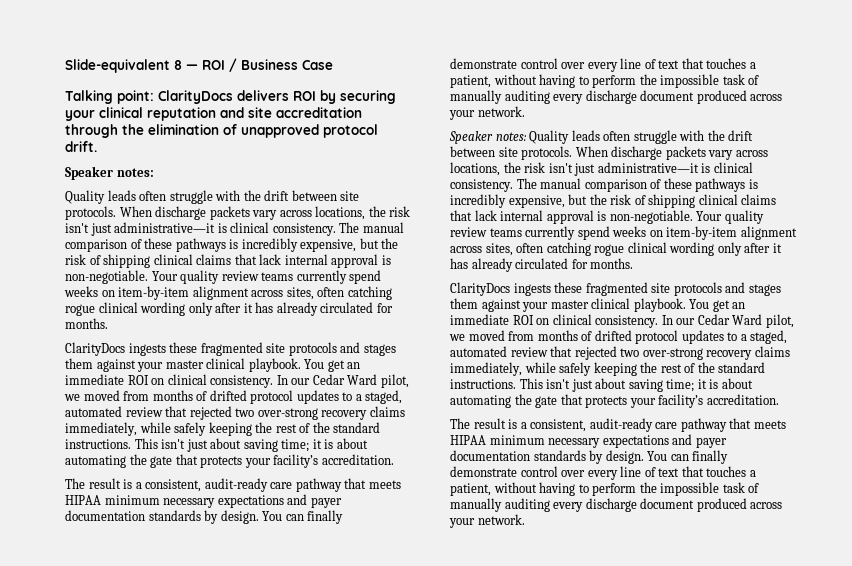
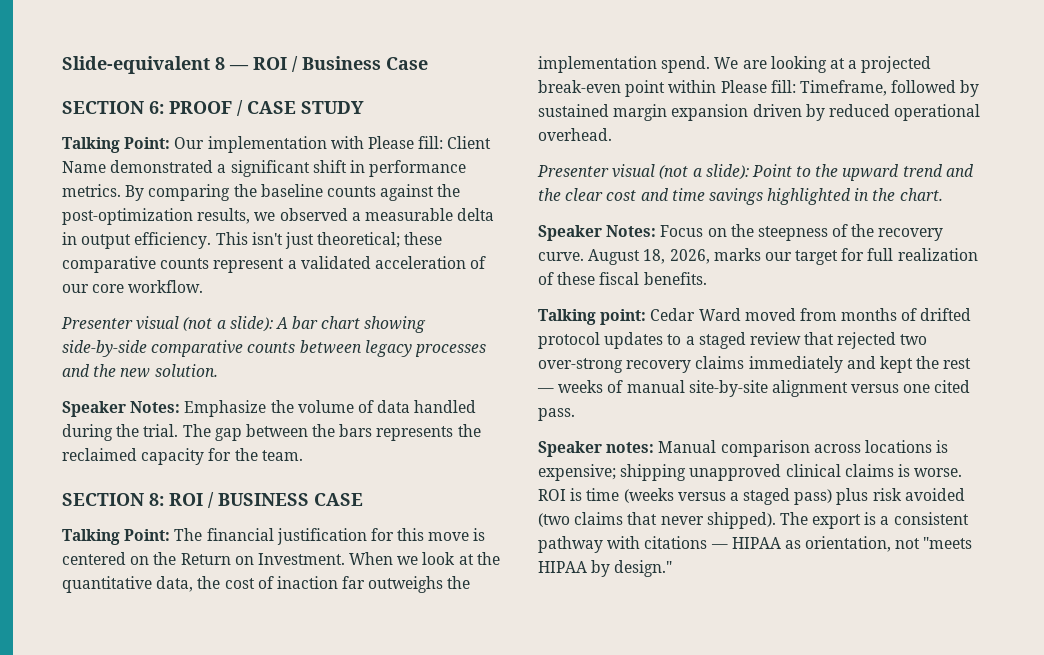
[65,90,396,104] [65,107,362,121] [65,124,378,138] [65,141,97,152] [65,166,154,180] [65,190,360,204] [65,206,411,220] [65,222,404,236] [65,238,399,252] [65,254,391,268] [65,270,382,284] [64,286,392,300] [65,302,393,316] [65,318,108,329] [65,342,396,356] [65,358,361,372] [65,374,409,388] [64,390,403,404] [65,406,405,420] [65,422,381,436] [65,438,368,452] [65,454,394,468] [65,478,401,492] [65,494,342,508] [65,510,344,524] [450,58,756,72] [450,74,760,88] [450,90,783,104] [449,106,525,120] [449,130,754,144] [450,146,768,160] [450,162,753,176] [450,178,758,192] [450,194,777,208] [450,210,764,224] [450,226,797,240] [450,242,782,256] [450,258,634,272] [450,282,781,296] [450,298,746,312] [450,314,794,328] [449,330,788,344] [450,346,790,360] [450,362,766,376] [450,378,753,392] [450,394,779,408] [450,418,786,432] [450,434,727,448] [450,450,729,464] [450,466,756,480] [450,482,760,496] [450,498,783,512] [449,514,525,528] Talking point: ClarityDocs delivers ROI by securing your clinical reputation and site accreditation through the elimination of unapproved protocol drift. // Speaker notes: // Quality leads often struggle with the drift between site protocols. When discharge packets vary across locations, the risk isn't just administrative—it is clinical consistency. The manual comparison of these pathways is incredibly expensive, but the risk of shipping clinical claims that lack internal approval is non-negotiable. Your quality review teams currently spend weeks on item-by-item alignment across sites, often catching rogue clinical wording only after it has already circulated for months. // ClarityDocs ingests these fragmented site protocols and stages them against your master clinical playbook. You get an immediate ROI on clinical consistency. In our Cedar Ward pilot, we moved from months of drifted protocol updates to a staged, automated review that rejected two over-strong recovery claims immediately, while safely keeping the rest of the standard instructions. This isn't just about saving time; it is about automating the gate that protects your facility’s accreditation. // The result is a consistent, audit-ready care pathway that meets HIPAA minimum necessary expectations and payer documentation standards by design. You can finally demonstrate control over every line of text that touches a patient, without having to perform the impossible task of manually auditing every discharge document produced across your network. // Speaker notes: Quality leads often struggle with the drift between site protocols. When discharge packets vary across locations, the risk isn't just administrative—it is clinical consistency. The manual comparison of these pathways is incredibly expensive, but the risk of shipping clinical claims that lack internal approval is non-negotiable. Your quality review teams currently spend weeks on item-by-item alignment across sites, often catching rogue clinical wording only after it has already circulated for months. // ClarityDocs ingests these fragmented site protocols and stages them against your master clinical playbook. You get an immediate ROI on clinical consistency. In our Cedar Ward pilot, we moved from months of drifted protocol updates to a staged, automated review that rejected two over-strong recovery claims immediately, while safely keeping the rest of the standard instructions. This isn't just about saving time; it is about automating the gate that protects your facility’s accreditation. // The result is a consistent, audit-ready care pathway that meets HIPAA minimum necessary expectations and payer documentation standards by design. You can finally demonstrate control over every line of text that touches a patient, without having to perform the impossible task of manually auditing every discharge document produced across your network. -> [62,100,364,116] [62,136,492,153] [62,160,467,177] [62,184,461,201] [62,208,495,225] [62,232,443,249] [62,256,487,273] [62,280,204,293] [61,316,427,333] [62,340,486,357] [62,364,218,378] [62,400,477,417] [62,424,481,441] [62,448,303,465] [62,492,363,508] [62,528,486,545] [62,552,500,565] [62,576,471,593] [538,56,932,73] [538,80,980,97] [538,104,981,121] [538,128,612,141] [537,164,974,181] [538,188,943,205] [538,224,944,241] [538,248,978,265] [538,272,707,285] [538,308,972,325] [538,332,928,349] [538,356,972,373] [537,380,971,397] [538,408,575,421] [538,440,949,457] [538,464,963,481] [538,488,965,505] [538,512,969,529] [538,536,973,553] [538,560,673,577] SECTION 6: PROOF / CASE STUDY // Talking Point: Our implementation with Please fill: Client Name demonstrated a significant shift in performance metrics. By comparing the baseline counts against the post-optimization results, we observed a measurable delta in output efficiency. This isn't just theoretical; these comparative counts represent a validated acceleration of our core workflow. // Presenter visual (not a slide): A bar chart showing side-by-side comparative counts between legacy processes and the new solution. // Speaker Notes: Emphasize the volume of data handled during the trial. The gap between the bars represents the reclaimed capacity for the team. // SECTION 8: ROI / BUSINESS CASE // Talking Point: The financial justification for this move is centered on the Return on Investment. When we look at the quantitative data, the cost of inaction far outweighs the implementation spend. We are looking at a projected break-even point within Please fill: Timeframe, followed by sustained margin expansion driven by reduced operational overhead. // Presenter visual (not a slide): Point to the upward trend and the clear cost and time savings highlighted in the chart. // Speaker Notes: Focus on the steepness of the recovery curve. August 18, 2026, marks our target for full realization of these fiscal benefits. // Talking point: Cedar Ward moved from months of drifted protocol updates to a staged review that rejected two over-strong recovery claims immediately and kept the rest — weeks of manual site-by-site alignment versus one cited pass. // Speaker notes: Manual comparison across locations is expensive; shipping unapproved clinical claims is worse. ROI is time (weeks versus a staged pass) plus risk avoided (two claims that never shipped). The export is a consistent pathway with citations — HIPAA as orientation, not "meets HIPAA by design."

